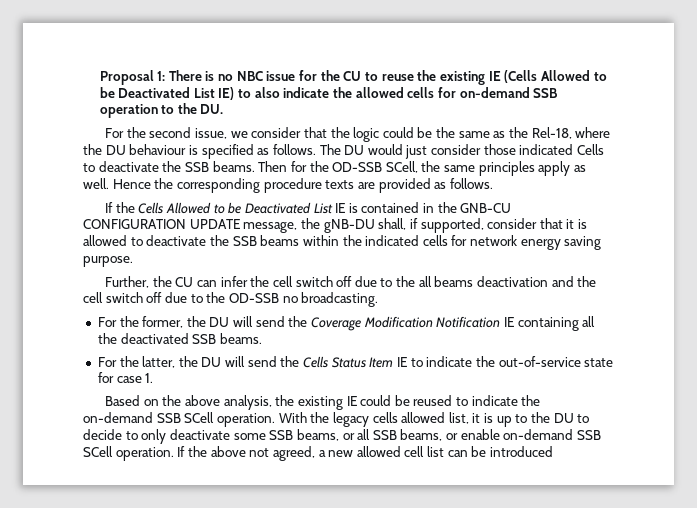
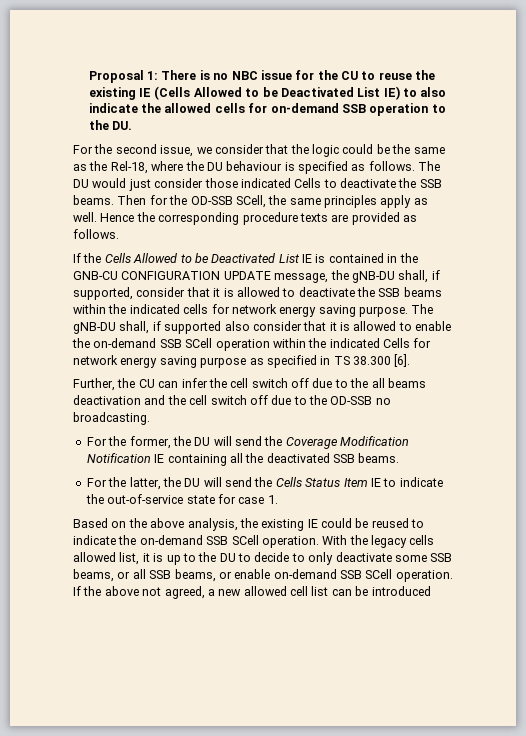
(133, 261) none -> [411,304,434,314] [73,321,452,334] [72,338,432,351] [73,354,411,368] The gNB-DU shall, if supported also consider that it is allowed to enable the on-demand SSB SCell operation within the indicated Cells for network energy saving purpose as specified in TS 38.300 [6].

